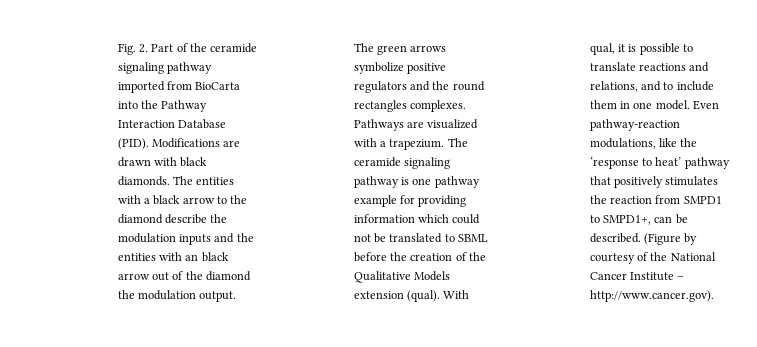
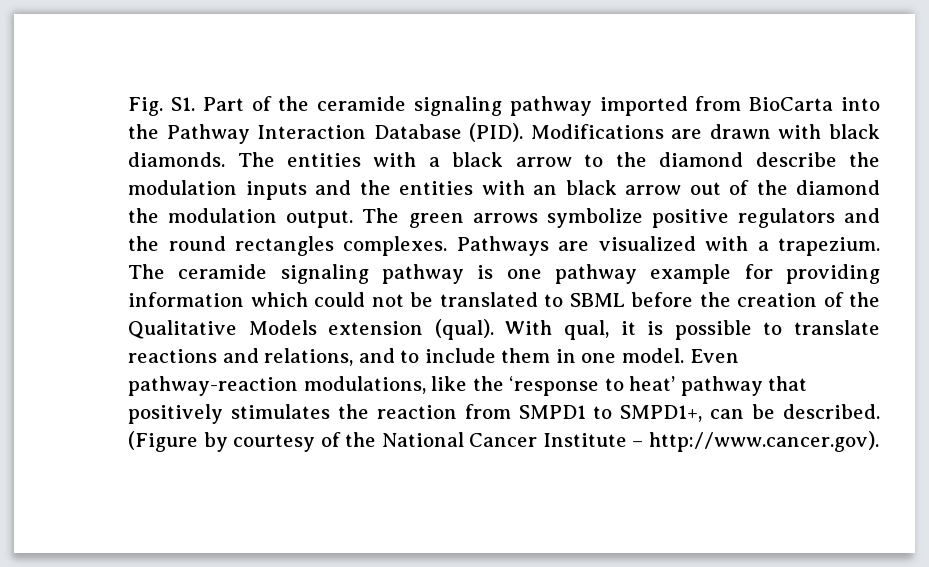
[138,44,148,53] 2. -> [170,97,195,111] S1.

